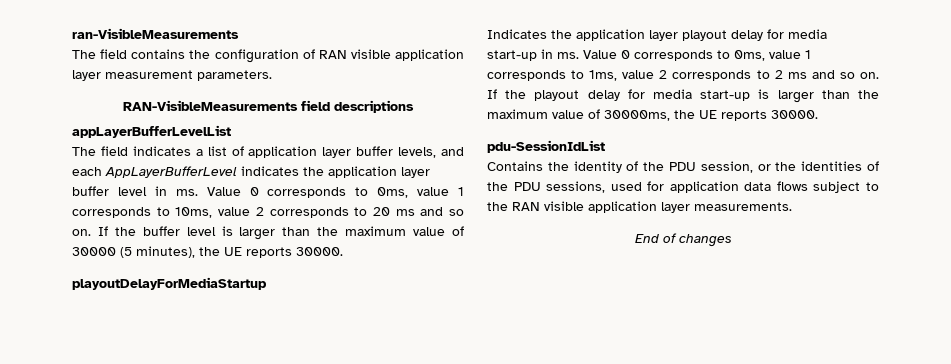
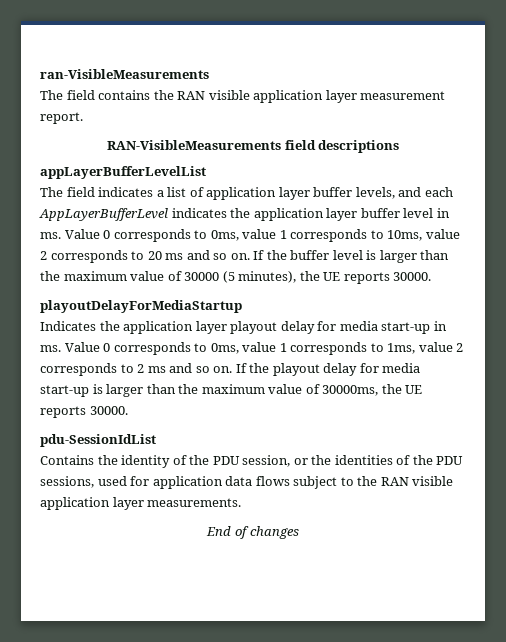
[214,49,315,63] configuration of -> (174, 95) none
[197,70,272,81] parameters. -> [40,112,83,124] report.

